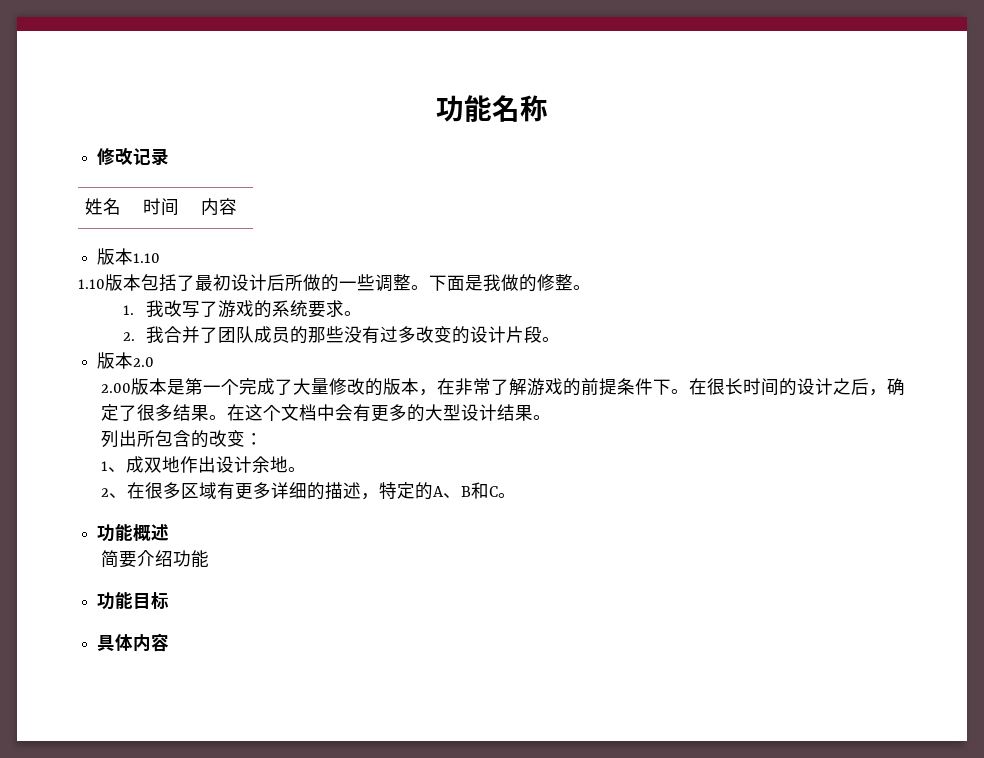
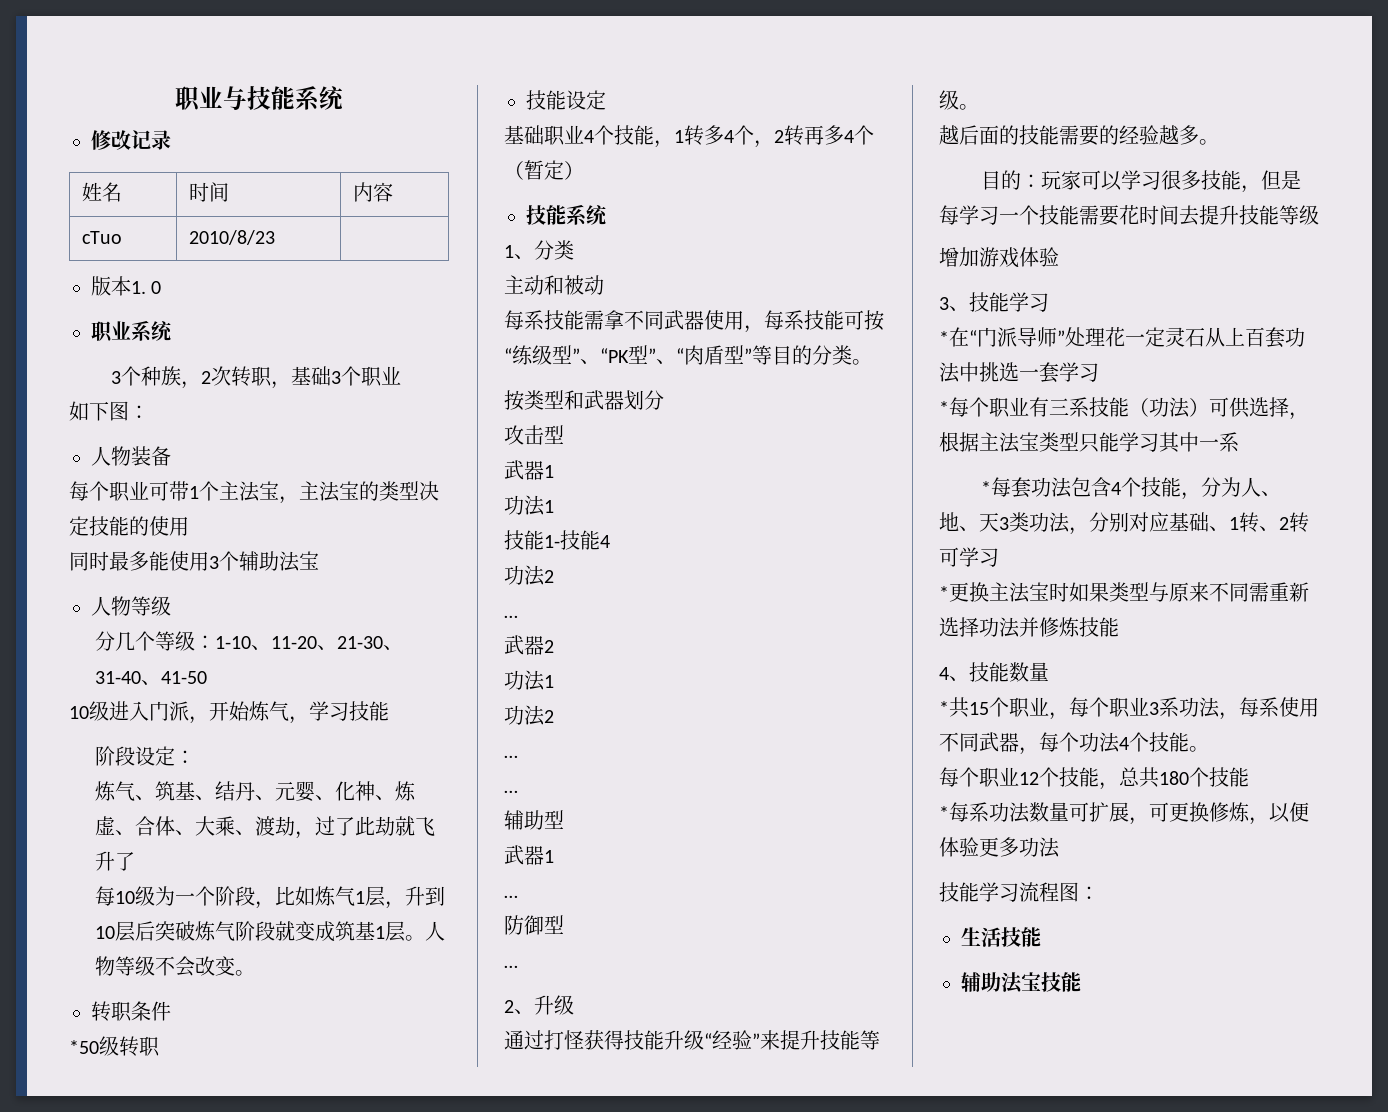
[436,95,548,122] 功能名称 -> [175,86,344,112] 职业与技能系统
[97,248,161,265] [78,274,591,292] [123,300,363,318] [123,326,561,344] [97,352,155,369] [100,378,905,396] [100,404,551,422] [100,430,263,448] [100,456,306,474] [100,482,516,500] [97,523,170,542] [100,550,209,568] [97,591,170,610] [97,633,170,652] // 版本1.10 // 1.10版本包括了最初设计后所做的一些调整。下面是我做的修整。 // 1.我改写了游戏的系统要求。 // 2.我合并了团队成员的那些没有过多改变的设计片段。 // 版本2.0 // 2.00版本是第一个完成了大量修改的版本，在非常了解游戏的前提条件下。在很长时间的设计之后，确定了很多结果。在这个文档中会有更多的大型设计结果。 // 列出所包含的改变： // 1、成双地作出设计余地。 // 2、在很多区域有更多详细的描述，特定的A、B和C。 // 功能概述 // 简要介绍功能 // 功能目标 // 具体内容 -> [81,231,122,244] [188,230,275,245] [91,276,162,296] [91,320,172,343] [110,366,401,389] [69,401,149,421] [91,446,171,466] [69,481,439,504] [69,516,189,536] [69,551,319,572] [91,596,171,616] [94,631,403,651] [94,671,207,685] [69,701,389,724] [94,746,195,766] [94,781,416,802] [94,816,435,839] [94,851,135,871] [94,886,445,909] [94,921,445,942] [94,956,255,977] [91,1001,171,1022] [69,1036,160,1057] [526,90,606,110] [504,125,874,148] [504,160,584,180] [526,204,607,226] [504,240,574,260] [504,275,604,295] [504,310,884,333] [504,345,872,365] [504,390,664,411] [504,425,564,445] [504,460,554,480] [504,495,554,516] [504,530,610,550] [504,565,554,586] [504,615,518,618] [504,635,554,655] [504,670,554,691] [504,705,554,726] [504,755,518,758] [504,790,518,793] [504,810,564,830] [504,845,554,865] [504,895,518,898] [504,915,564,935] [504,965,518,968] [504,995,574,1015] [504,1030,880,1050] [939,90,979,110] [939,125,1219,146] [980,170,1301,193] [939,205,1319,226] [939,247,1059,268] [939,292,1049,312] [939,327,1305,348] [939,362,1099,383] [939,397,1309,420] [939,432,1239,453] [980,477,1281,500] [939,512,1309,535] [939,547,999,567] [939,582,1309,603] [939,617,1119,638] [939,662,1049,682] [939,697,1319,720] [939,732,1209,755] [939,767,1249,790] [939,802,1309,825] [939,837,1060,858] [939,882,1099,902] [961,927,1041,947] [961,972,1081,994] // cTuo | 2010/8/23 | // 版本1. 0 // 职业系统 // 3个种族，2次转职，基础3个职业 // 如下图： // 人物装备 // 每个职业可带1个主法宝，主法宝的类型决定技能的使用 // 同时最多能使用3个辅助法宝 // 人物等级 // 分几个等级：1-10、11-20、21-30、31-40、41-50 // 10级进入门派，开始炼气，学习技能 // 阶段设定： // 炼气、筑基、结丹、元婴、化神、炼虚、合体、大乘、渡劫，过了此劫就飞升了 // 每10级为一个阶段，比如炼气1层，升到10层后突破炼气阶段就变成筑基1层。人物等级不会改变。 // 转职条件 // *50级转职 // 技能设定 // 基础职业4个技能，1转多4个，2转再多4个（暂定） // 技能系统 // 1、分类 // 主动和被动 // 每系技能需拿不同武器使用，每系技能可按“练级型”、“PK型”、“肉盾型”等目的分类。 // 按类型和武器划分 // 攻击型 // 武器1 // 功法1 // 技能1-技能4 // 功法2 // … // 武器2 // 功法1 // 功法2 // … // … // 辅助型 // 武器1 // … // 防御型 // … // 2、升级 // 通过打怪获得技能升级“经验”来提升技能等级。 // 越后面的技能需要的经验越多。 // 目的：玩家可以学习很多技能，但是每学习一个技能需要花时间去提升技能等级 // 增加游戏体验 // 3、技能学习 // *在“门派导师”处理花一定灵石从上百套功法中挑选一套学习 // *每个职业有三系技能（功法）可供选择，根据主法宝类型只能学习其中一系 // *每套功法包含4个技能，分为人、地、天3类功法，分别对应基础、1转、2转可学习 // *更换主法宝时如果类型与原来不同需重新选择功法并修炼技能 // 4、技能数量 // *共15个职业，每个职业3系功法，每系使用不同武器，每个功法4个技能。 // 每个职业12个技能，总共180个技能 // *每系功法数量可扩展，可更换修炼，以便体验更多功法 // 技能学习流程图： // 生活技能 // 辅助法宝技能

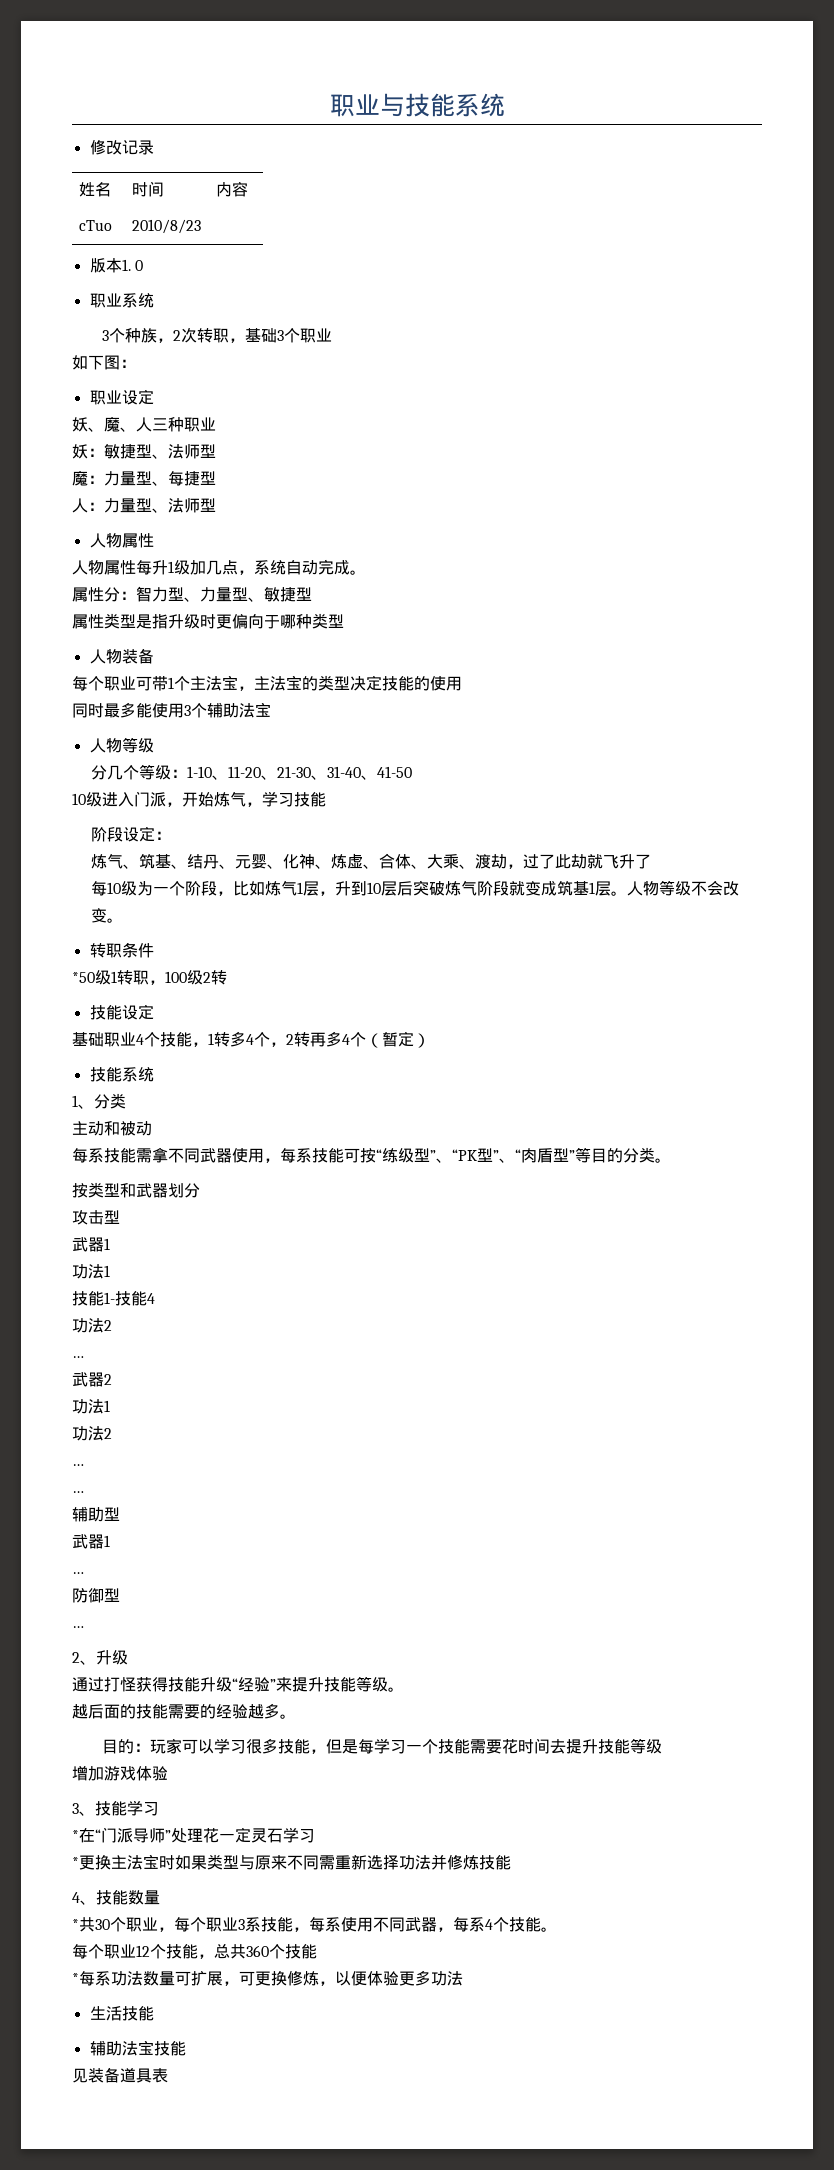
(149, 412) none -> [89,389,154,405] [72,416,216,432] [72,444,216,459] [72,470,216,486] [72,498,216,513] [89,533,154,548] [72,559,366,575] [72,586,312,602] [72,613,344,629] // 职业设定 // 妖、魔、人三种职业 // 妖：敏捷型、法师型 // 魔：力量型、每捷型 // 人：力量型、法师型 // 人物属性 // 人物属性每升1级加几点，系统自动完成。 // 属性分：智力型、力量型、敏捷型 // 属性类型是指升级时更偏向于哪种类型
[119,1036,160,1057] 转职 -> [111,970,227,985] 1转职，100级2转
[1205,327,1305,348] [939,362,1099,383] [939,397,1309,420] [939,432,1239,453] [980,477,1281,500] [939,512,1309,535] [939,547,959,567] 从上百套功法中挑选一套学习 // *每个职业有三系技能（功法）可供选择，根据主法宝类型只能学习其中一系 // *每套功法包含4个技能，分为人、地、天3类功法，分别对应基础、1转、2转可 -> (283, 1835) none
[969,702,989,715] 15 -> [95,1919,110,1930] 30
[1179,697,1220,718] 功法 -> [261,1917,293,1932] 技能
[1059,732,1120,753] 个功法 -> [469,1917,485,1932] 系
[1159,771,1189,785] 180 -> [246,1945,269,1957] 360
[939,882,1099,902] // 技能学习流程图： -> (463, 1978) none
(1081, 982) none -> [72,2067,168,2083] // 见装备道具表

